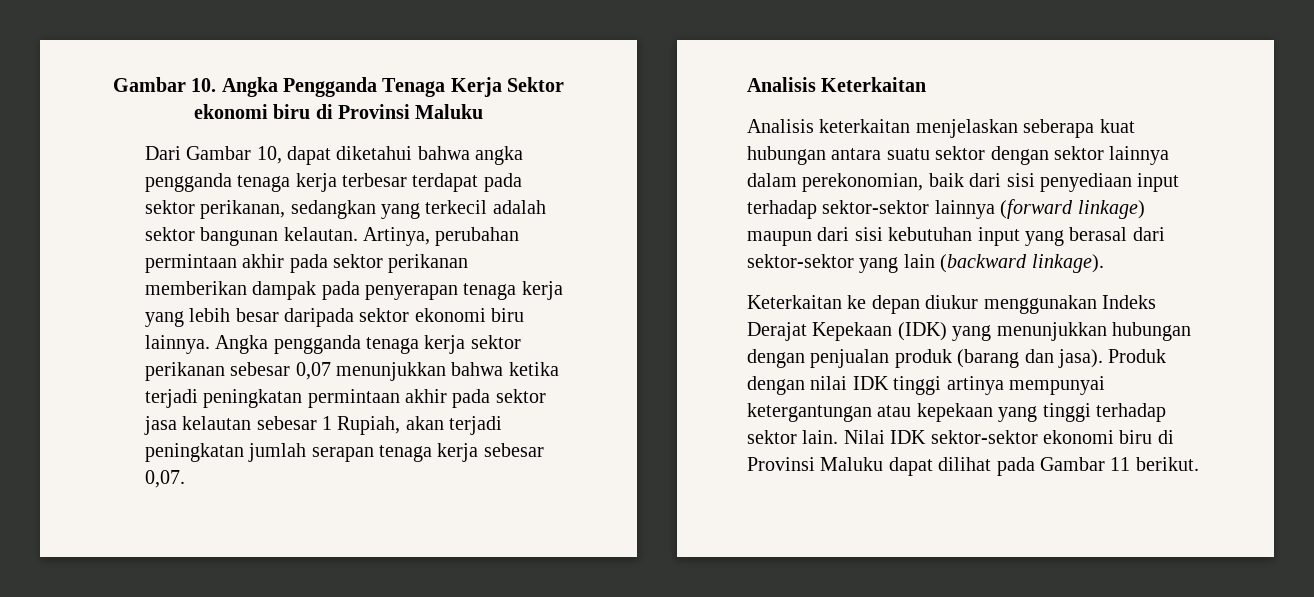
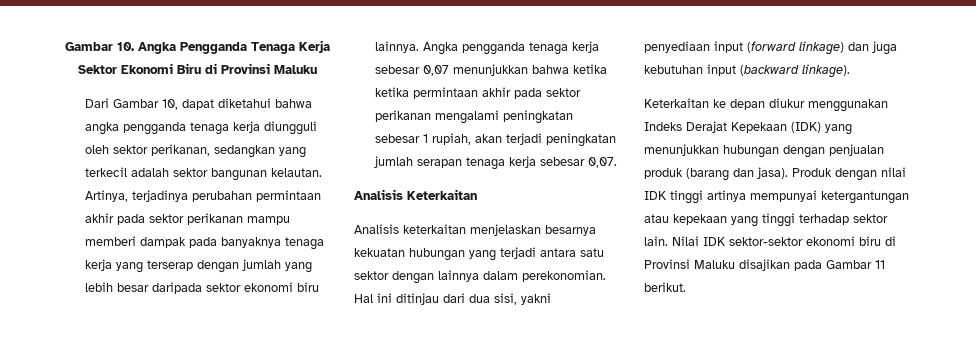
[193,104,311,119] ekonomi biru -> [120,63,201,74] Ekonomi Biru
[341,173,522,192] terbesar terdapat pada -> [263,121,317,135] [84,145,109,154] diungguli oleh
(430, 236) none -> [131,190,188,202] terjadinya
[144,281,247,295] memberikan -> [246,216,290,225] [84,236,136,246] mampu memberi
[364,285,458,300] penyerapan -> [220,237,281,248] banyaknya
(184, 319) none -> [146,259,312,273] terserap dengan jumlah yang
[470,335,521,349] [144,362,225,381] sektor perikanan -> (599, 47) none
[144,389,546,408] [143,416,252,435] terjadi peningkatan permintaan akhir pada sektor jasa kelautan -> [374,87,581,99] [374,110,573,124] ketika permintaan akhir pada sektor perikanan mengalami peningkatan
[337,416,401,435] Rupiah, -> [431,133,471,145] rupiah,
[1023,119,1135,138] [747,146,930,165] seberapa kuat hubungan antara suatu -> [545,225,596,236] [354,247,604,261] besarnya kekuatan hubungan yang terjadi antara satu
[1054,146,1104,160] sektor -> (434, 277) none
[802,173,1180,192] [747,199,1145,219] [747,227,1165,246] [747,254,935,273] perekonomian, baik dari sisi penyediaan input terhadap sektor-sektor lainnya (forward linkage) maupun dari sisi kebutuhan input yang berasal dari sektor-sektor yang lain -> [522,270,606,282] [354,293,551,305] [644,41,897,55] [644,64,736,76] perekonomian. Hal ini ditinjau dari dua sisi, yakni penyediaan input (forward linkage) dan juga kebutuhan input
[888,457,992,476] dapat dilihat -> [739,259,790,271] disajikan

